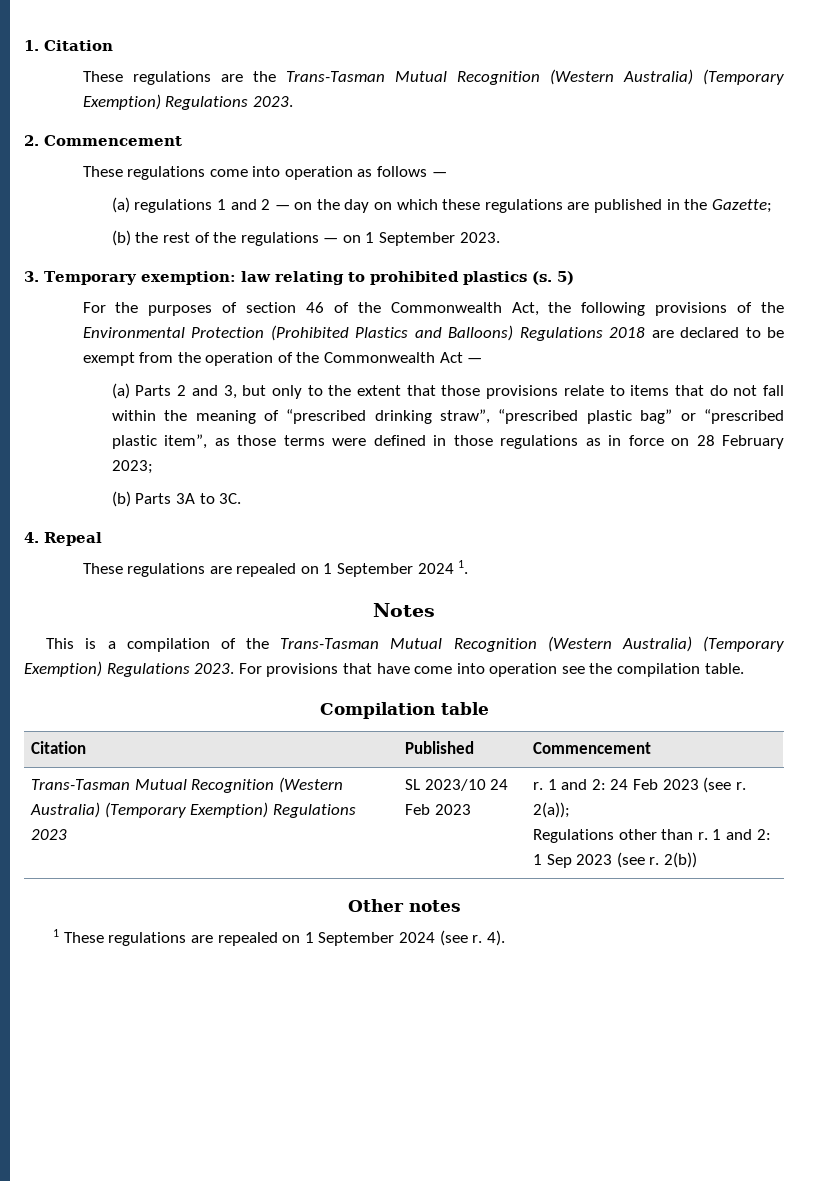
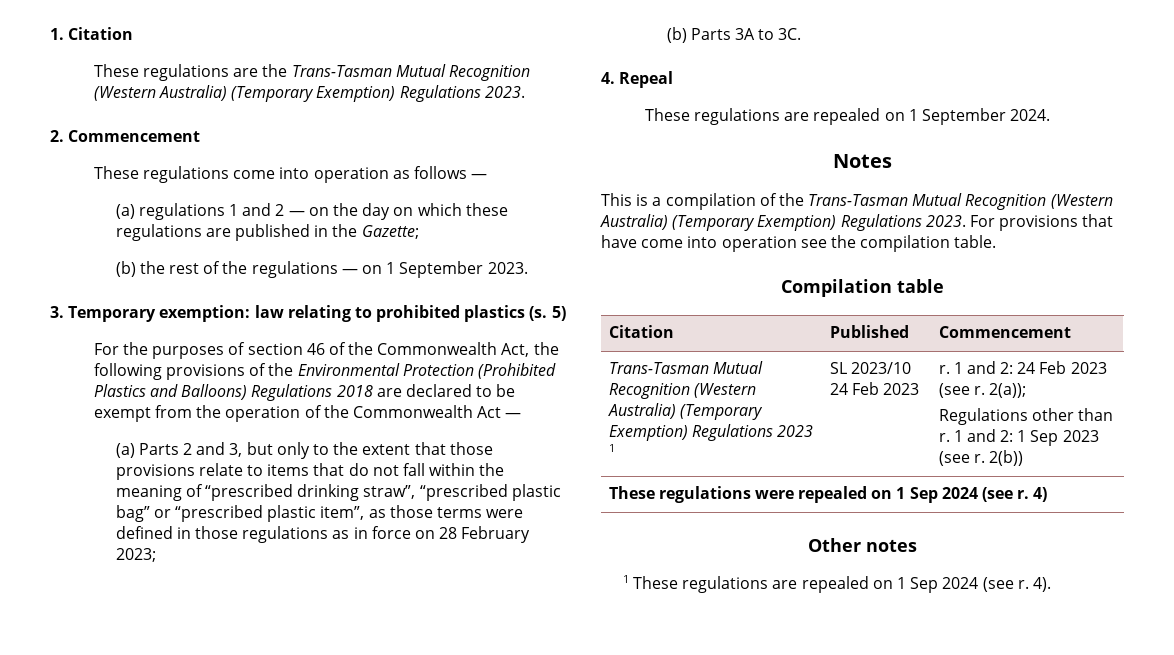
[417,560,469,574] 2024 1. -> [1010,109,1051,121] 2024.
(68, 834) none -> [608,444,615,452] 1
(698, 860) none -> [608,486,1048,503] // These regulations were repealed on 1 Sep 2024 (see r. 4)
[318,932,395,946] September -> [910,577,939,593] Sep

